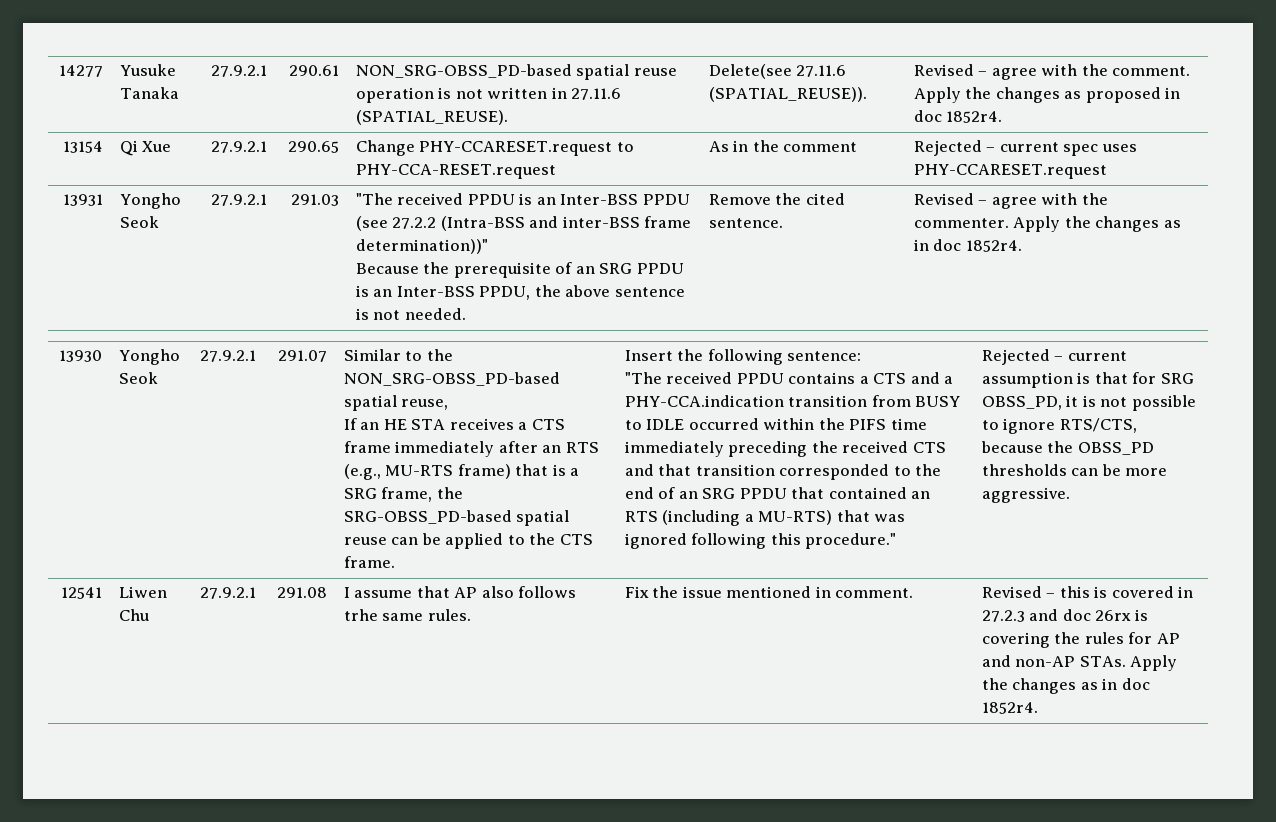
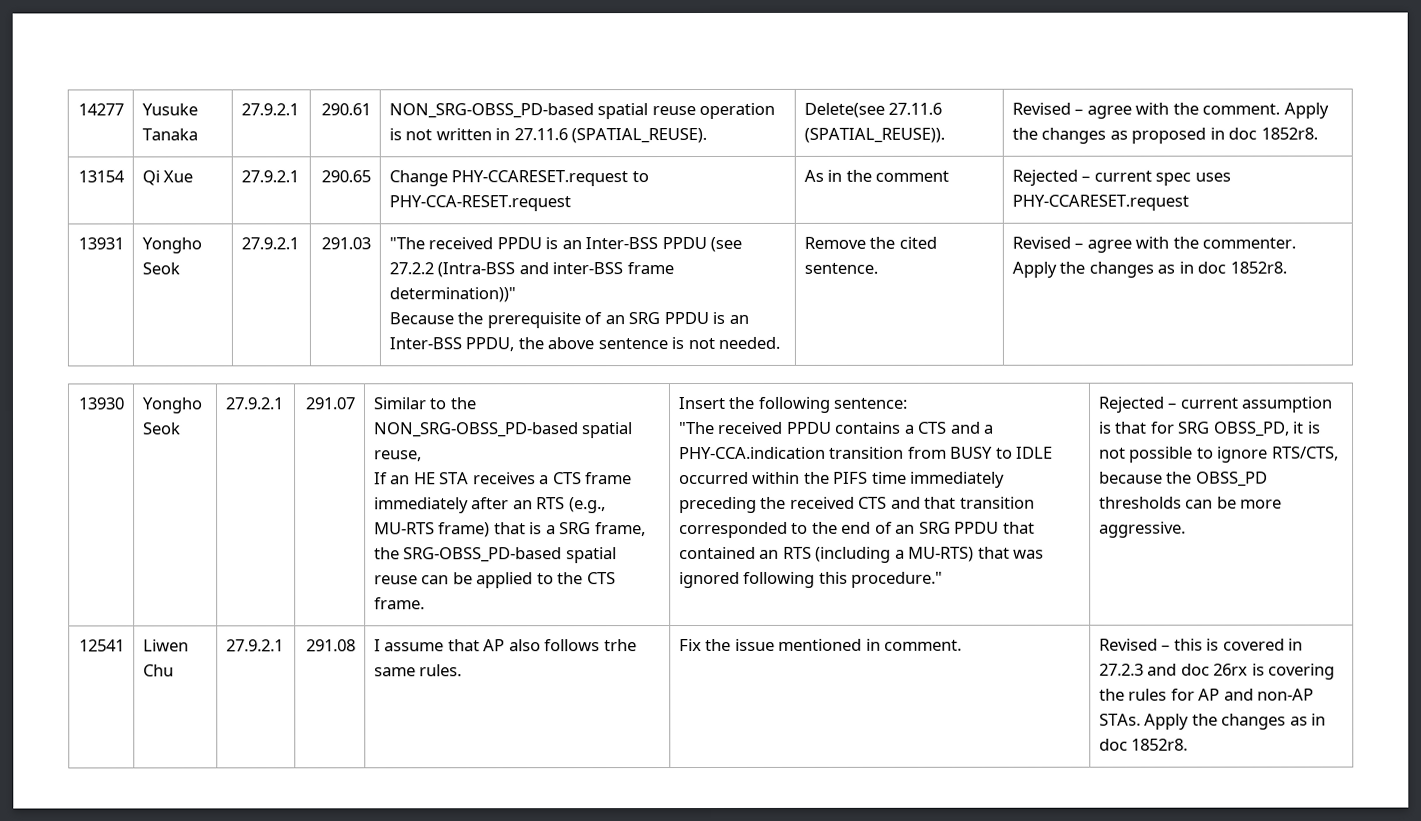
[946,111,1003,123] 1852r4. -> [1260,127,1318,140] 1852r8.
[965,240,1022,252] 1852r4. -> [1229,261,1287,274] 1852r8.
[982,702,1039,714] 1852r4. -> [1131,738,1189,751] 1852r8.

